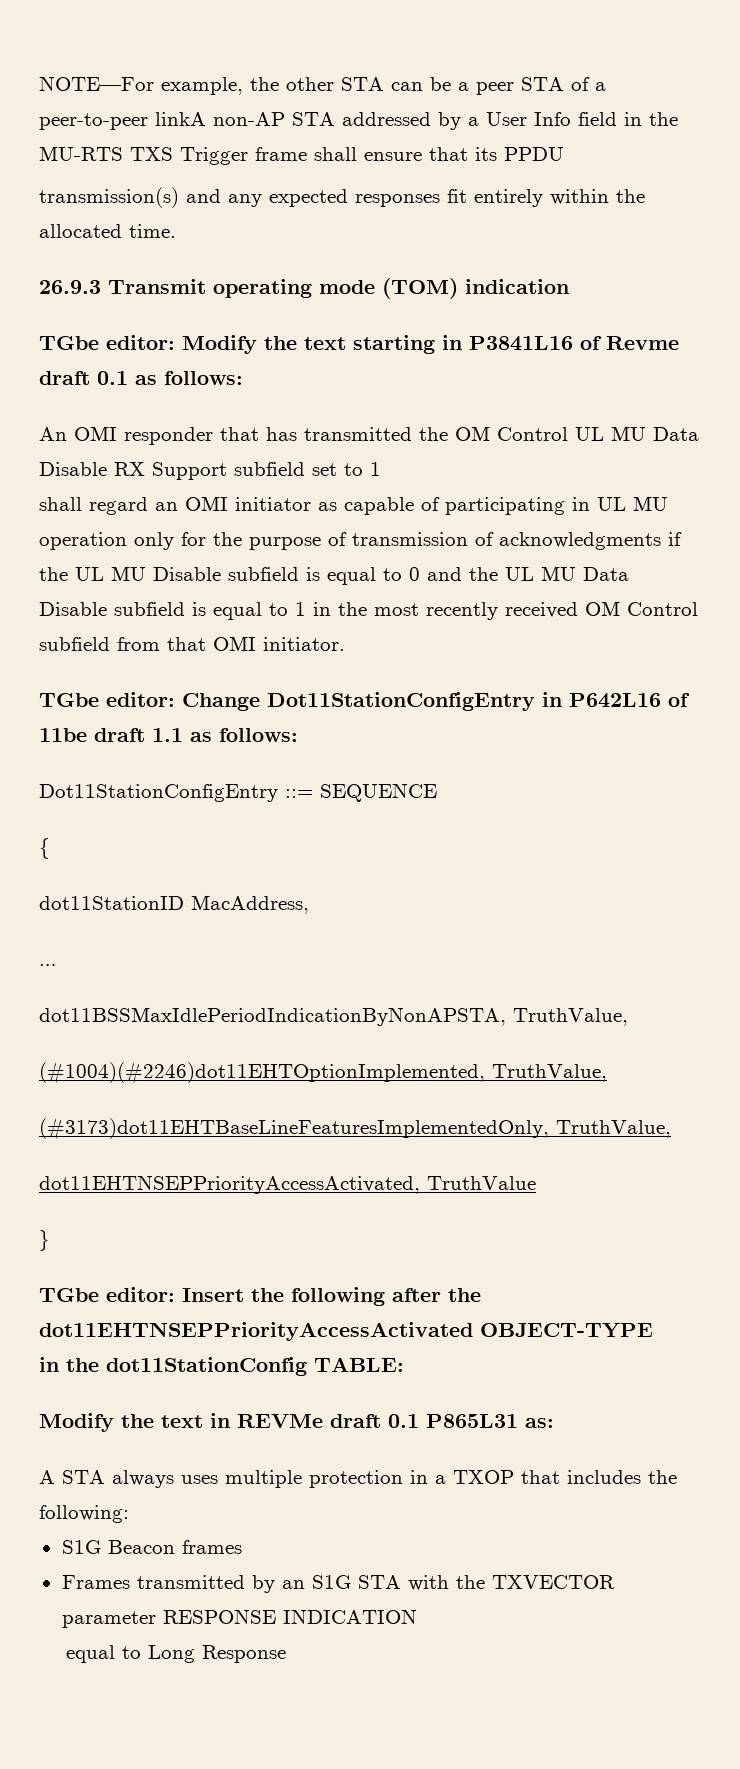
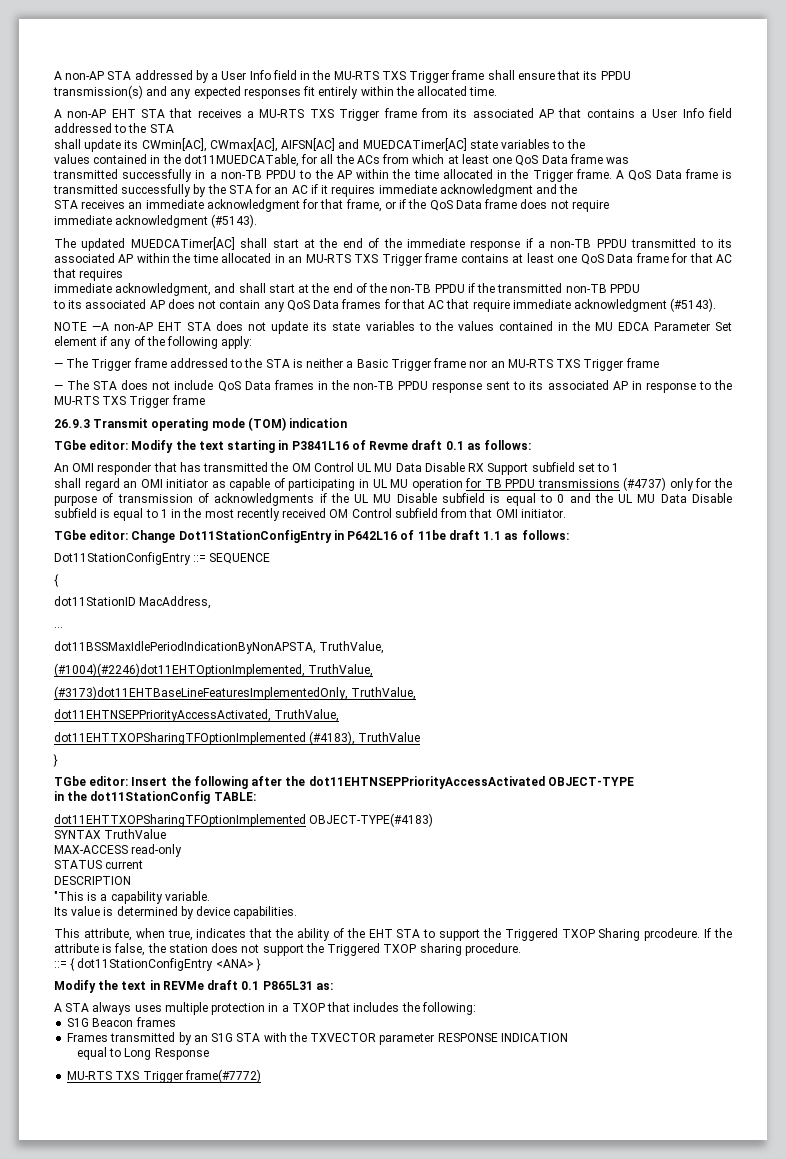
[39,76,606,95] [39,112,206,130] NOTE—For example, the other STA can be a peer STA of a peer-to-peer linkA -> [54,71,62,80] A
(176, 231) none -> [54,108,733,121] [54,123,174,133] [54,138,585,152] [54,154,630,167] [53,169,732,182] [53,184,578,197] [54,199,609,212] [54,214,258,228] [54,237,733,251] [54,253,732,266] [53,268,124,281] [54,283,640,296] [53,298,717,312] [54,321,732,334] [54,336,253,349] [54,358,659,371] [54,380,732,393] [54,395,205,408] // A non-AP EHT STA that receives a MU-RTS TXS Trigger frame from its associated AP that contains a User Info field addressed to the STA // shall update its CWmin[AC], CWmax[AC], AIFSN[AC] and MUEDCATimer[AC] state variables to the // values contained in the dot11MUEDCATable, for all the ACs from which at least one QoS Data frame was // transmitted successfully in a non-TB PPDU to the AP within the time allocated in the Trigger frame. A QoS Data frame is transmitted successfully by the STA for an AC if it requires immediate acknowledgment and the // STA receives an immediate acknowledgment for that frame, or if the QoS Data frame does not require // immediate acknowledgment (#5143). // The updated MUEDCATimer[AC] shall start at the end of the immediate response if a non-TB PPDU transmitted to its associated AP within the time allocated in an MU-RTS TXS Trigger frame contains at least one QoS Data frame for that AC that requires // immediate acknowledgment, and shall start at the end of the non-TB PPDU if the transmitted non-TB PPDU // to its associated AP does not contain any QoS Data frames for that AC that require immediate acknowledgment (#5143). // NOTE —A non-AP EHT STA does not update its state variables to the values contained in the MU EDCA Parameter Set element if any of the following apply: // — The Trigger frame addressed to the STA is neither a Basic Trigger frame nor an MU-RTS TXS Trigger frame // — The STA does not include QoS Data frames in the non-TB PPDU response sent to its associated AP in response to the MU-RTS TXS Trigger frame
(127, 541) none -> [465,477,667,491] for TB PPDU transmissions (#4737)
(420, 1184) none -> [274,709,340,722] [54,731,356,745] TruthValue, // dot11EHTTXOPSharingTFOptionImplemented (#4183),
(404, 1364) none -> [54,813,434,827] [54,829,167,839] [54,844,183,857] [54,860,144,869] [54,876,131,885] [54,891,210,904] [54,906,298,919] [54,928,733,941] [54,943,521,956] [54,958,261,971] // dot11EHTTXOPSharingTFOptionImplemented OBJECT-TYPE(#4183) // SYNTAX TruthValue // MAX-ACCESS read-only // STATUS current // DESCRIPTION // "This is a capability variable. // Its value is determined by device capabilities. // This attribute, when true, indicates that the ability of the EHT STA to support the Triggered TXOP Sharing prcodeure. If the attribute is false, the station does not support the Triggered TXOP sharing procedure. // ::= { dot11StationConfigEntry <ANA> }
(287, 1654) none -> [67,1069,261,1083] // MU-RTS TXS Trigger frame(#7772)

